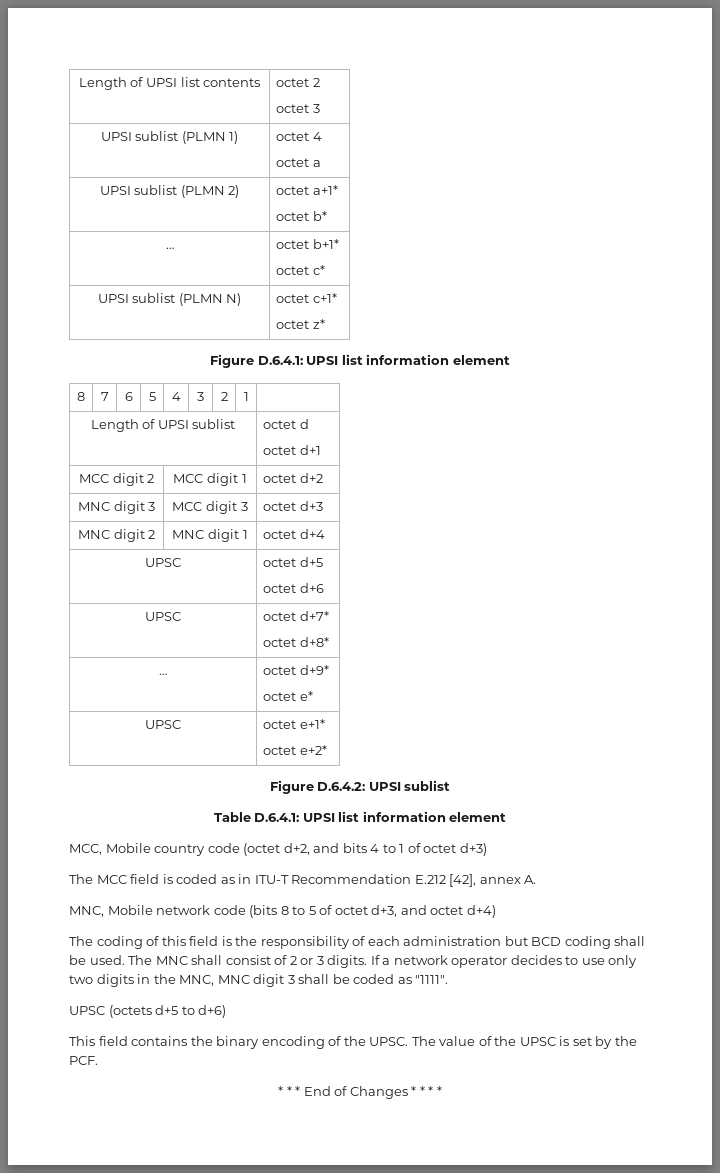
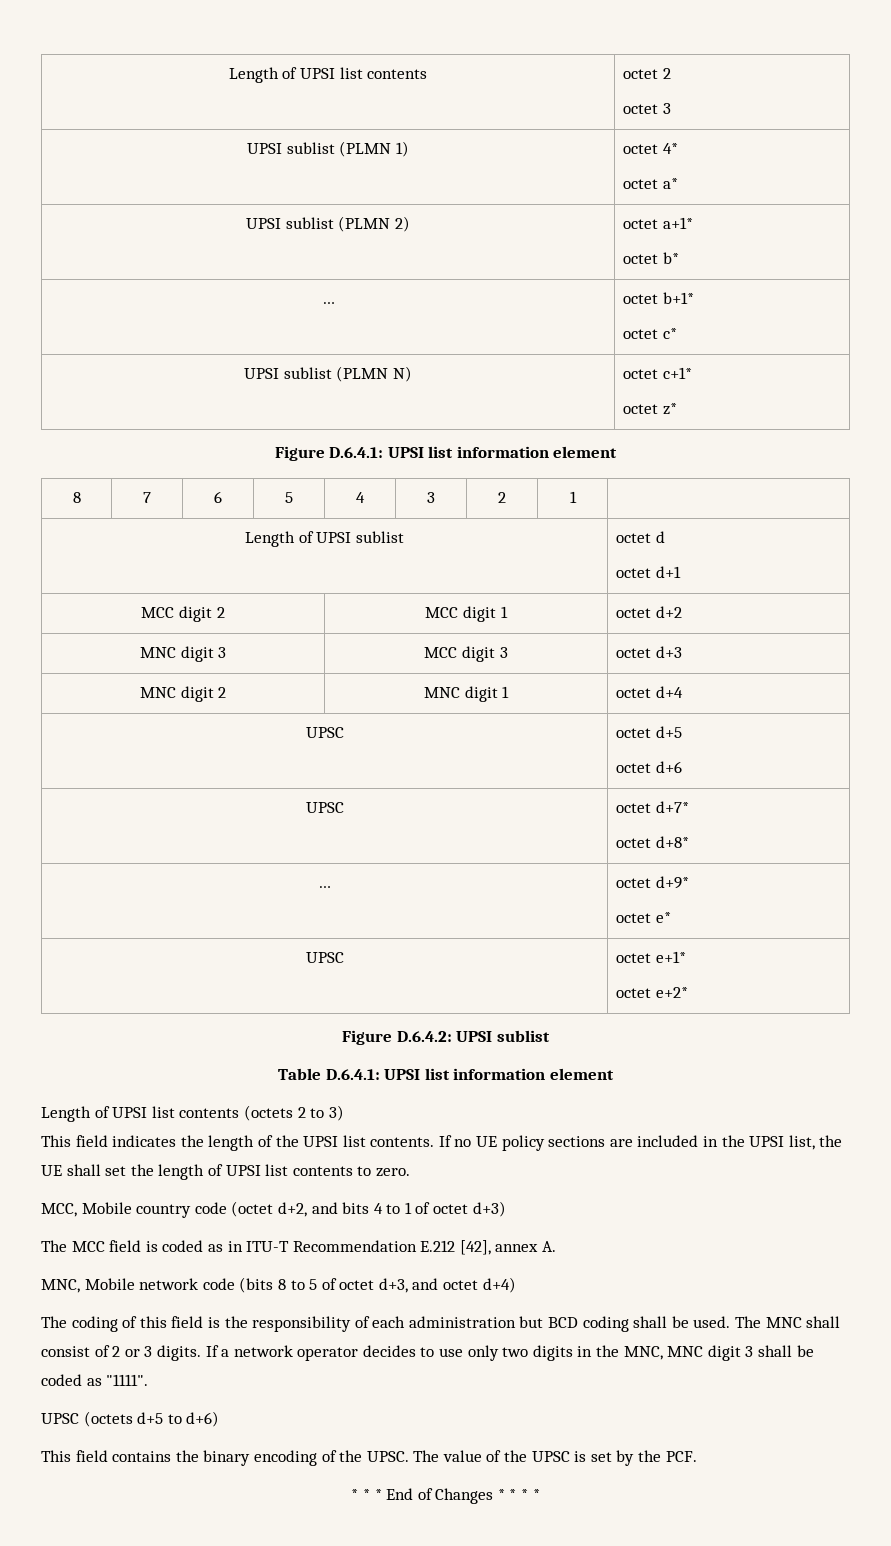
[312,132,322,141] [276,158,321,167] 4 // octet a -> [662,143,678,154] [623,178,678,189] 4* // octet a*
(507, 817) none -> [41,1105,344,1122] [41,1135,843,1151] [41,1164,410,1180] // Length of UPSI list contents (octets 2 to 3) // This field indicates the length of the UPSI list contents. If no UE policy sections are included in the UPSI list, the UE shall set the length of UPSI list contents to zero.

